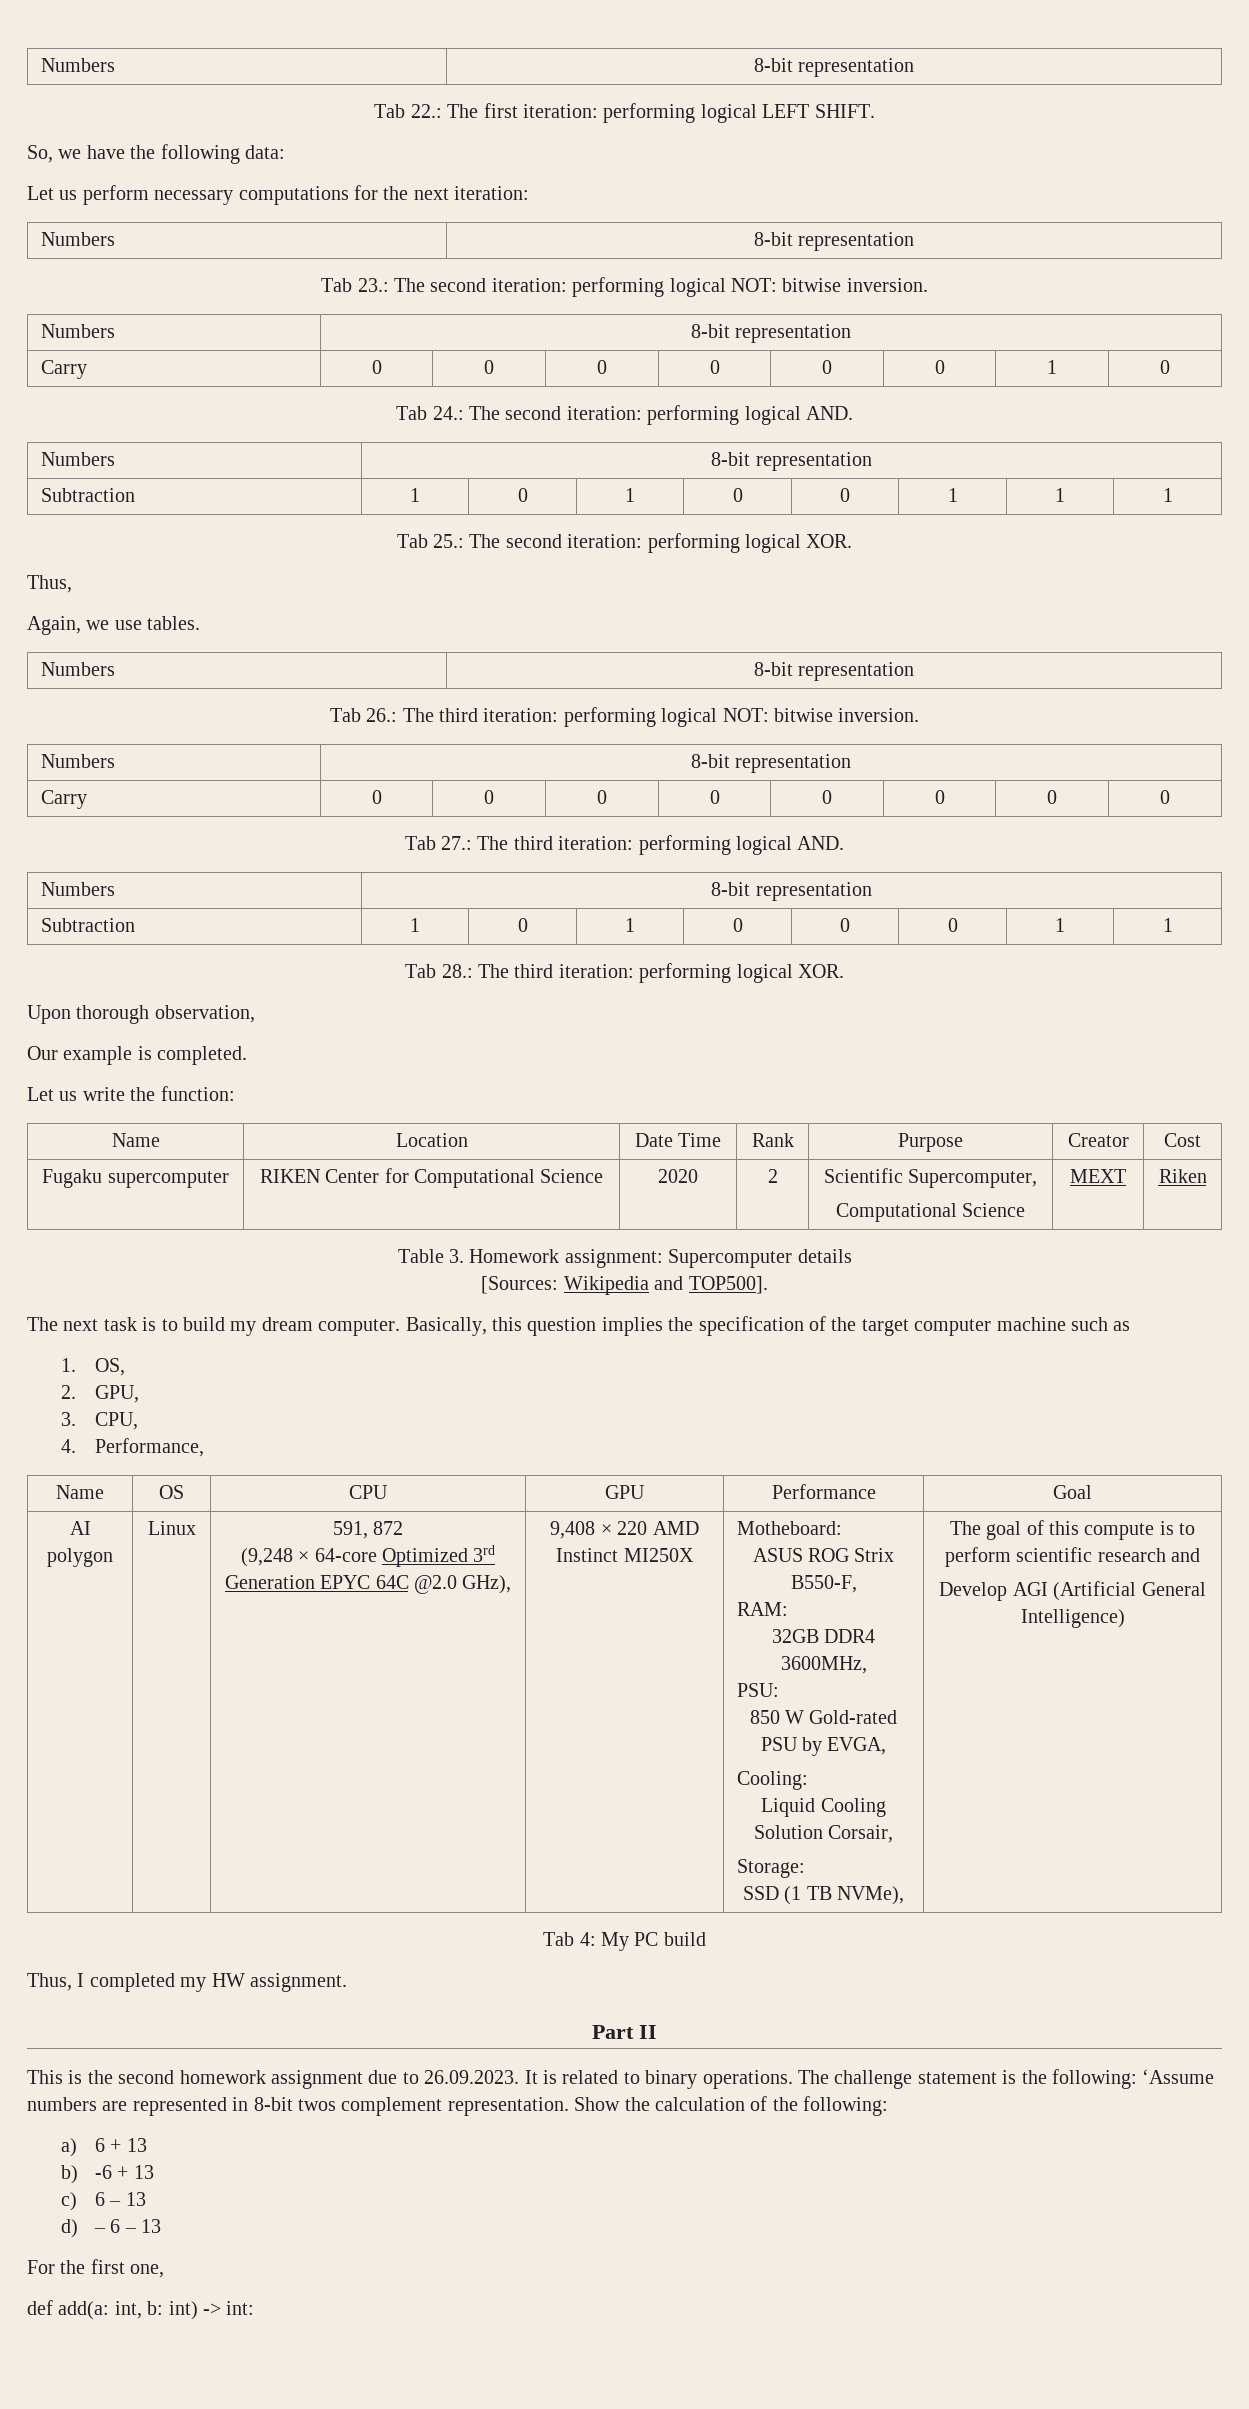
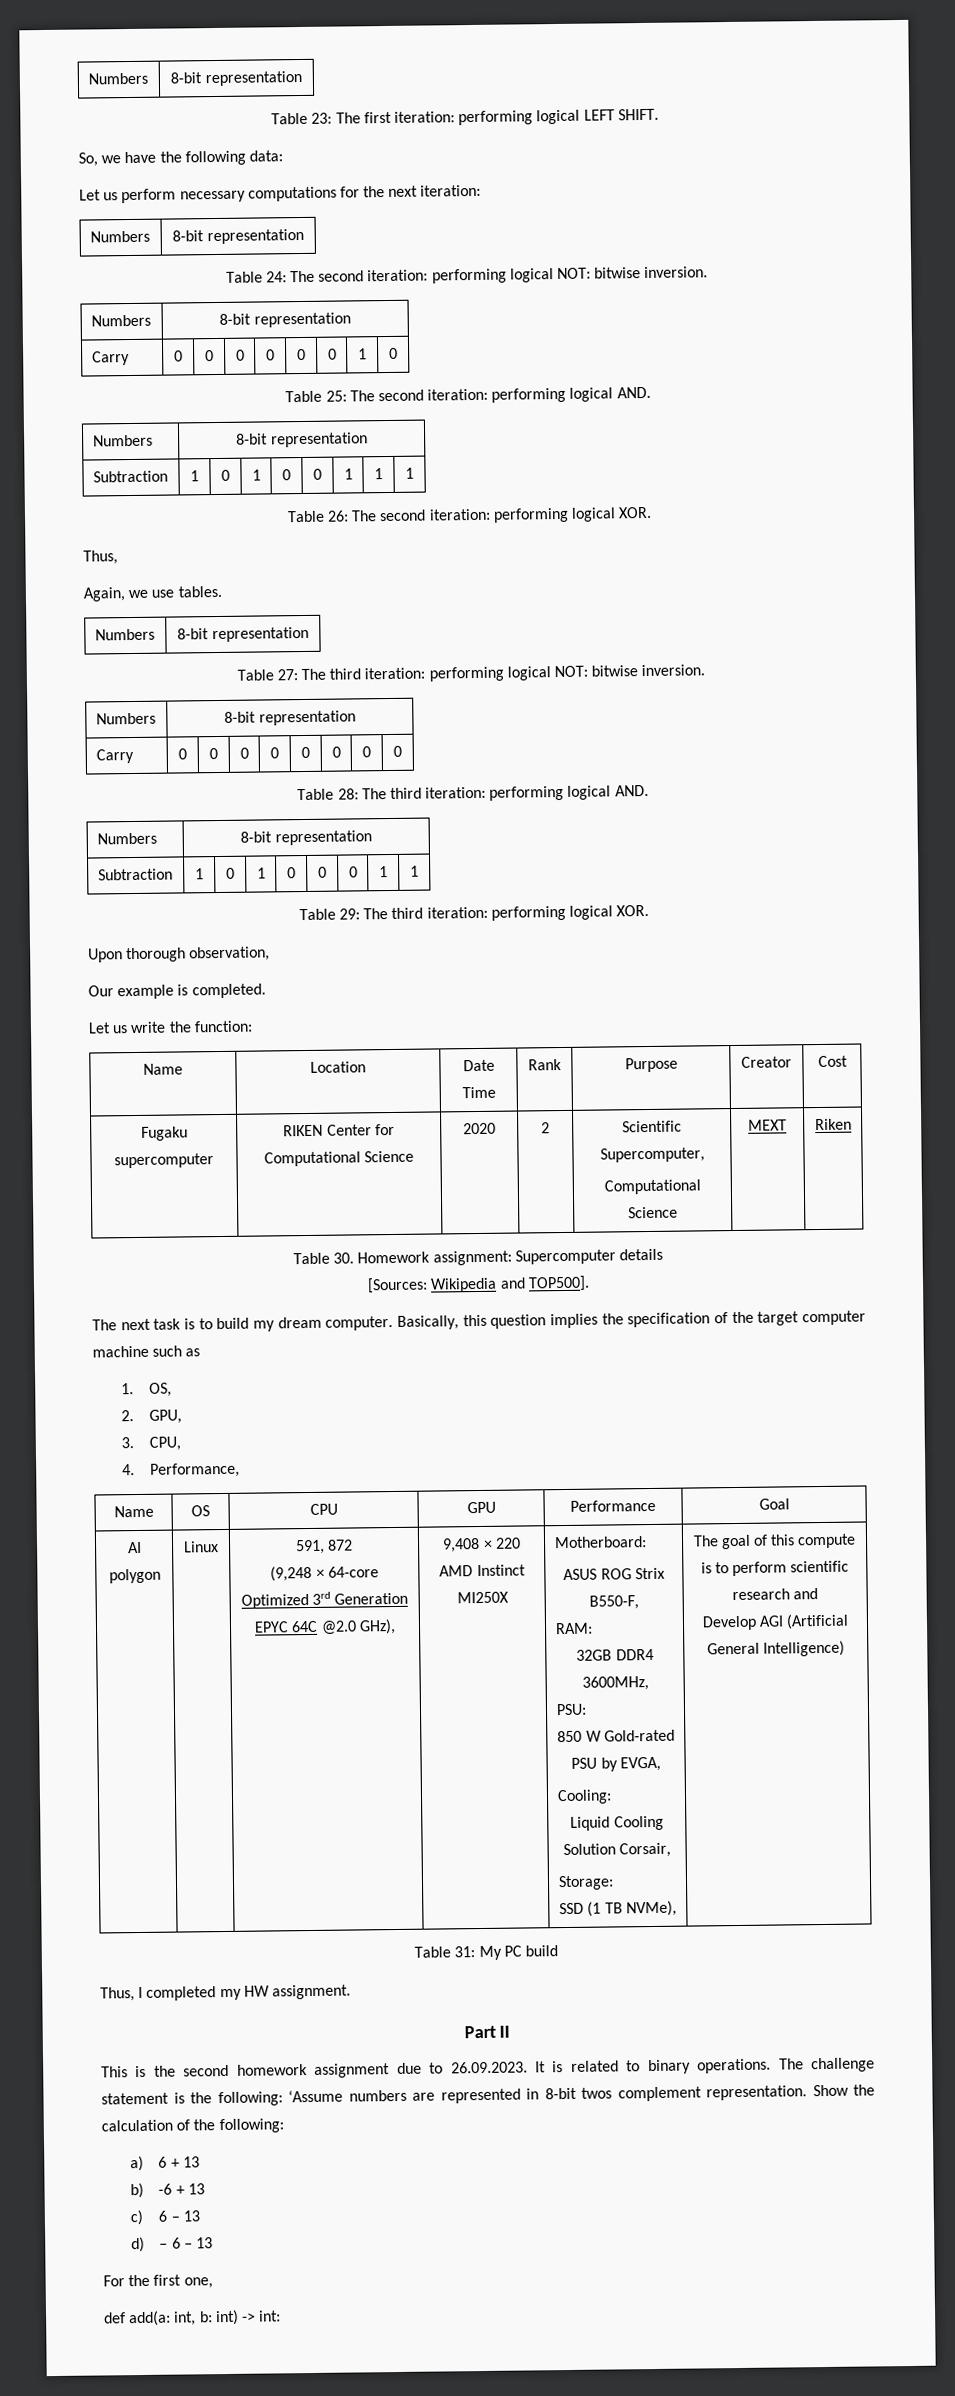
[41,58,116,72] [753,58,915,77] [374,104,442,118] Numbers | 8-bit representation // Tab 22.: -> [87,72,148,85] [170,70,302,87] [271,112,333,125] Numbers | 8-bit representation // Table 23:
[321,278,389,292] Tab 23.: -> [225,271,287,283] Table 24:
[396,406,464,420] Tab 24.: -> [285,390,347,403] Table 25:
[396,534,464,548] Tab 25.: -> [286,510,350,523] Table 26:
[329,708,398,722] Tab 26.: -> [236,669,298,681] Table 27:
[404,836,472,850] Tab 27.: -> [297,788,359,801] Table 28:
[405,964,473,978] Tab 28.: -> [298,908,361,921] Table 29:
[448,1249,464,1263] 3. -> [333,1252,355,1264] 30.
[737,1521,843,1535] Motheboard: -> [553,1536,647,1549] Motherboard:
[543,1932,596,1946] Tab 4: -> [414,1946,476,1958] Table 31:

